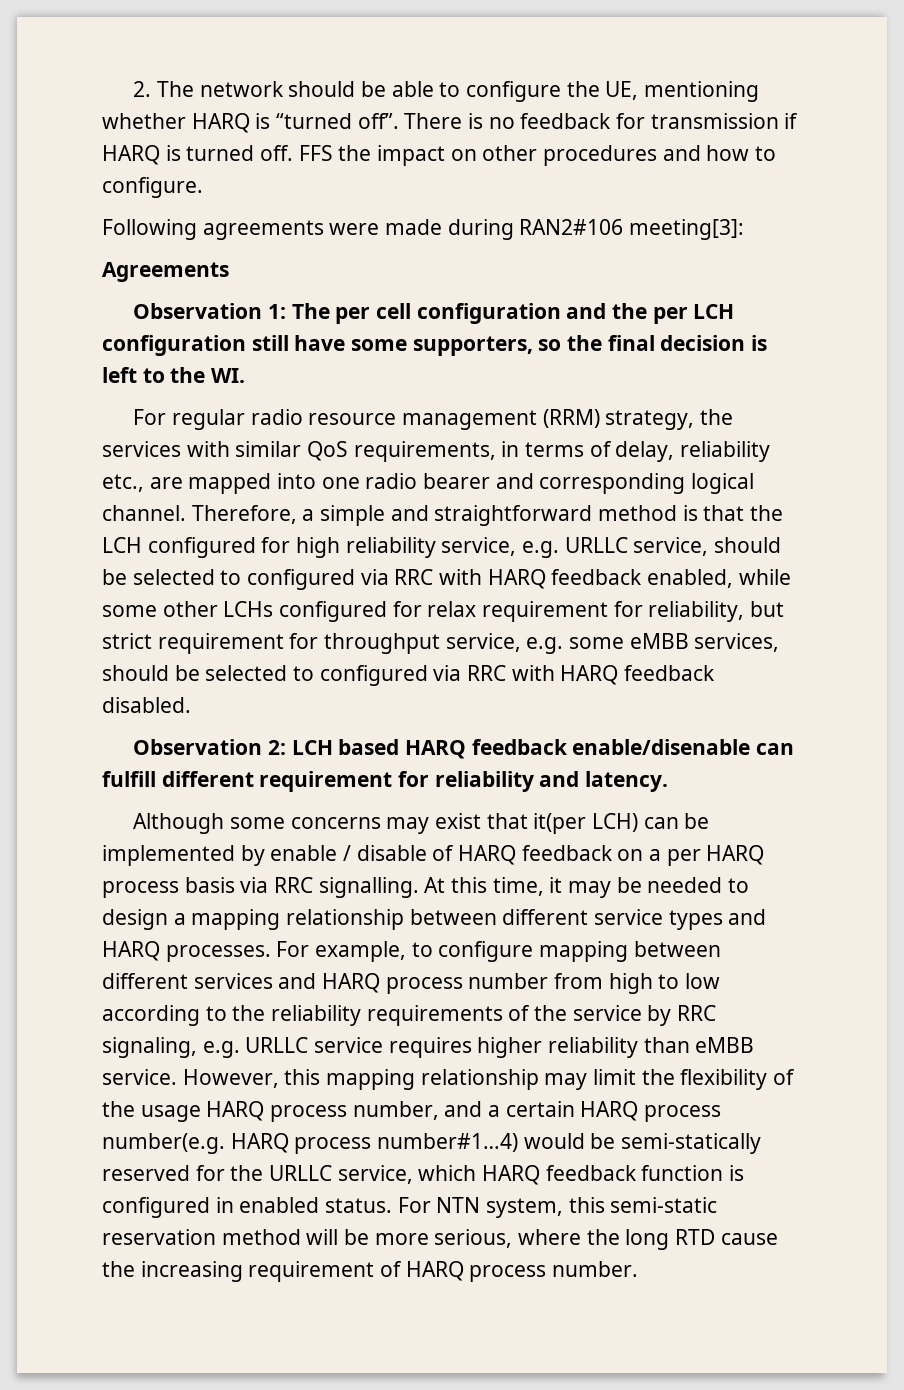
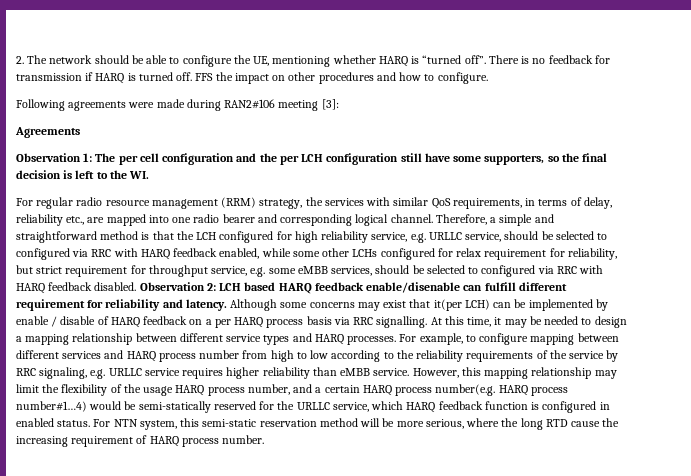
[629,219,745,240] meeting[3]: -> [278,99,339,111] meeting [3]:
(191, 705) // -> (137, 286) none
(669, 781) // -> (227, 305) none

